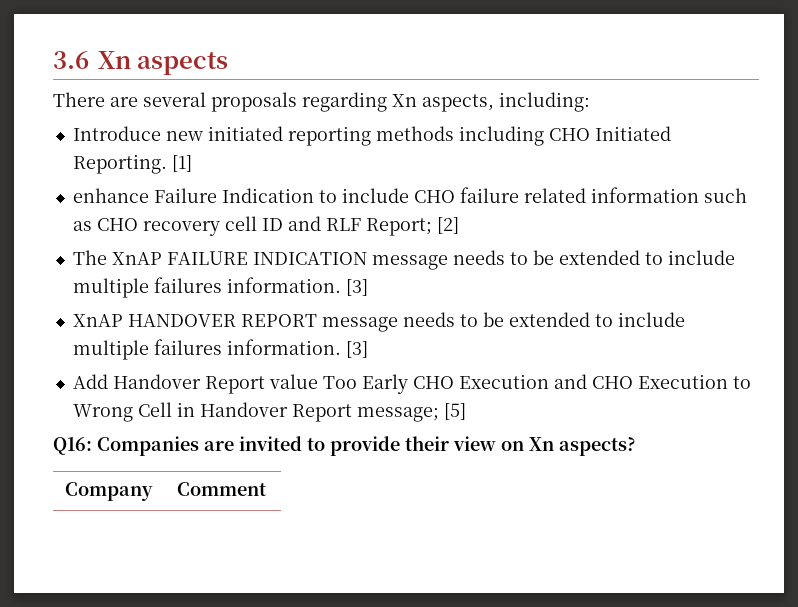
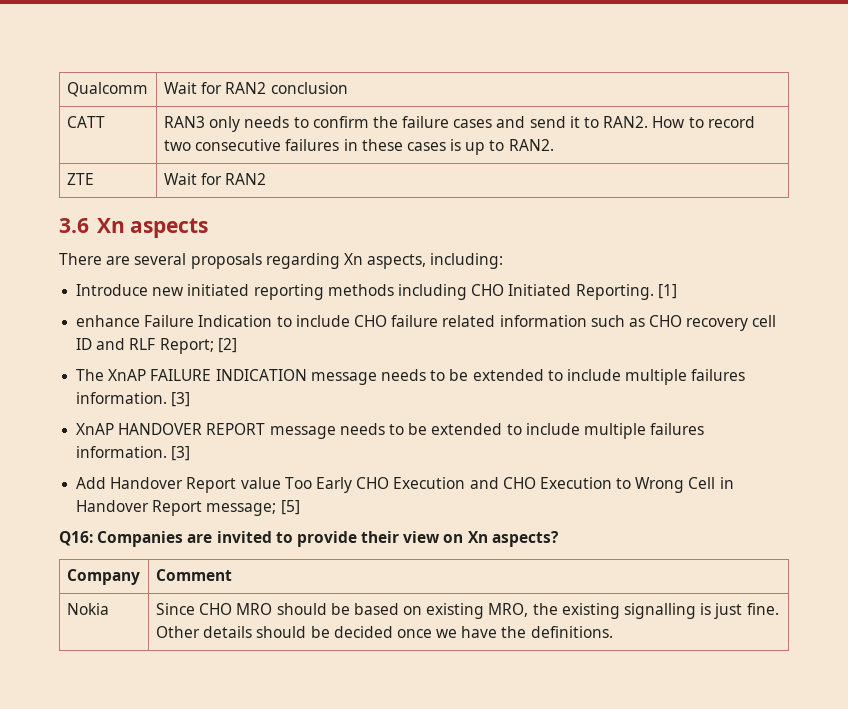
(53, 60) none -> [66,82,148,97] [163,82,348,94] [66,116,105,128] [163,116,755,132] [163,139,554,155] [66,173,94,185] [163,173,267,185] Qualcomm | Wait for RAN2 conclusion // CATT | RAN3 only needs to confirm the failure cases and send it to RAN2. How to record two consecutive failures in these cases is up to RAN2. // ZTE | Wait for RAN2 //
(267, 489) none -> [66,603,109,615] [155,603,779,619] [155,626,613,638] // Nokia | Since CHO MRO should be based on existing MRO, the existing signalling is just fine. Other details should be decided once we have the definitions.

